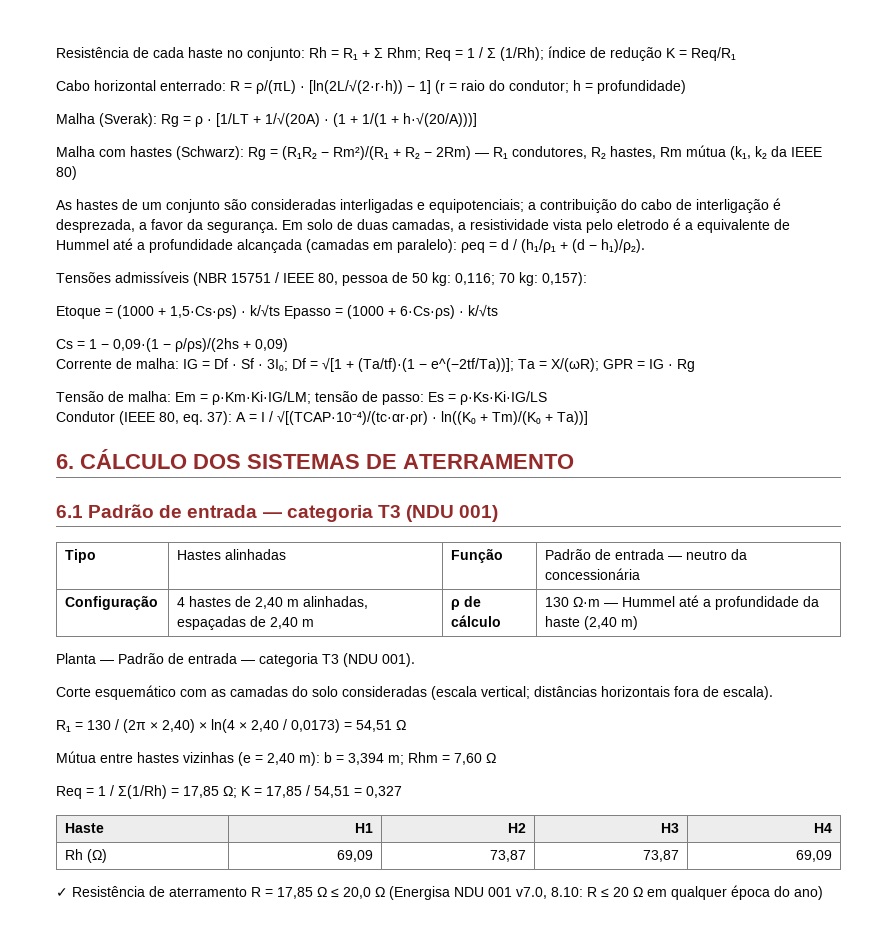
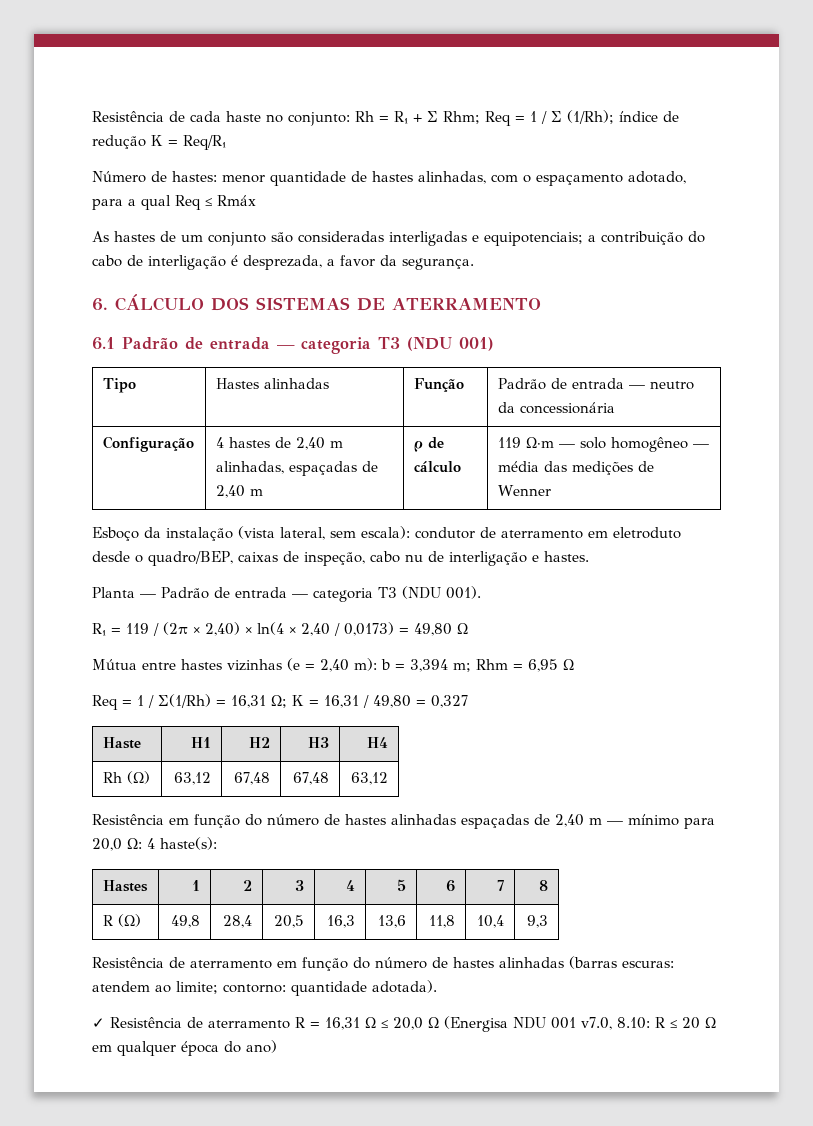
[56,79,686,94] [56,112,477,127] [56,145,822,160] [56,166,77,180] Cabo horizontal enterrado: R = ρ/(πL) · [ln(2L/√(2·r·h)) − 1] (r = raio do condutor; h = profundidade) // Malha (Sverak): Rg = ρ · [1/LT + 1/√(20A) · (1 + 1/(1 + h·√(20/A)))] // Malha com hastes (Schwarz): Rg = (R₁R₂ − Rm²)/(R₁ + R₂ − 2Rm) — R₁ condutores, R₂ hastes, Rm mútua (k₁, k₂ da IEEE 80) -> [92,171,686,186] [92,195,256,210] Número de hastes: menor quantidade de hastes alinhadas, com o espaçamento adotado, para a qual Req ≤ Rmáx
[282,218,790,233] [56,238,645,253] [56,271,587,286] [56,304,498,319] [56,338,288,352] [56,357,695,372] [56,391,547,405] [56,410,588,425] Em solo de duas camadas, a resistividade vista pelo eletrodo é a equivalente de Hummel até a profundidade alcançada (camadas em paralelo): ρeq = d / (h₁/ρ₁ + (d − h₁)/ρ₂). // Tensões admissíveis (NBR 15751 / IEEE 80, pessoa de 50 kg: 0,116; 70 kg: 0,157): // Etoque = (1000 + 1,5·Cs·ρs) · k/√ts Epasso = (1000 + 6·Cs·ρs) · k/√ts // Cs = 1 − 0,09·(1 − ρ/ρs)/(2hs + 0,09) // Corrente de malha: IG = Df · Sf · 3I₀; Df = √[1 + (Ta/tf)·(1 − e^(−2tf/Ta))]; Ta = X/(ωR); GPR = IG · Rg // Tensão de malha: Em = ρ·Km·Ki·IG/LM; tensão de passo: Es = ρ·Ks·Ki·IG/LS // Condutor (IEEE 80, eq. 37): A = I / √[(TCAP·10⁻⁴)/(tc·αr·ρr) · ln((K₀ + Tm)/(K₀ + Ta))] -> (474, 264) none
[545,597,570,607] 130 -> [497,437,521,448] 119
[622,595,820,610] [545,616,639,630] Hummel até a profundidade da haste (2,40 m) -> [579,437,709,452] [497,461,654,475] [497,485,551,496] [92,526,681,541] [92,551,589,566] solo homogêneo — média das medições de Wenner // Esboço da instalação (vista lateral, sem escala): condutor de aterramento em eletroduto desde o quadro/BEP, caixas de inspeção, cabo nu de interligação e hastes.
[56,685,773,700] // Corte esquemático com as camadas do solo consideradas (escala vertical; distâncias horizontais fora de escala). -> (481, 592) none
[87,720,111,730] 130 -> [126,623,149,634] 119
[356,720,392,732] 54,51 -> [414,623,452,636] 49,80
[454,753,482,765] 7,60 -> [528,659,558,672] 6,95
[183,786,219,798] 17,85 -> [231,695,266,708] 16,31
[266,785,350,798] 17,85 / 54,51 -> [324,695,411,708] 16,31 / 49,80
[336,850,373,862] [489,850,526,862] [642,850,679,862] [795,850,832,862] 69,09 | 73,87 | 73,87 | 69,09 -> [174,772,212,785] [234,772,271,785] [293,772,330,785] [351,772,389,785] [92,814,715,829] [92,837,217,851] [102,880,148,892] [192,880,201,891] [243,880,253,891] [295,880,305,891] [346,880,356,891] [397,879,407,891] [446,880,456,892] [497,880,505,891] [539,880,549,891] [102,914,141,927] [171,915,201,928] [223,915,253,928] [274,915,305,928] [327,915,356,928] [378,915,407,928] [429,915,456,928] [477,915,505,928] [527,915,549,928] [92,956,674,971] [92,980,437,996] 63,12 | 67,48 | 67,48 | 63,12 // Resistência em função do número de hastes alinhadas espaçadas de 2,40 m — mínimo para 20,0 Ω: 4 haste(s): // Hastes | 1 | 2 | 3 | 4 | 5 | 6 | 7 | 8 // R (Ω) | 49,8 | 28,4 | 20,5 | 16,3 | 13,6 | 11,8 | 10,4 | 9,3 // Resistência de aterramento em função do número de hastes alinhadas (barras escuras: atendem ao limite; contorno: quantidade adotada).
[277,887,313,899] 17,85 -> [325,1017,360,1030] 16,31

